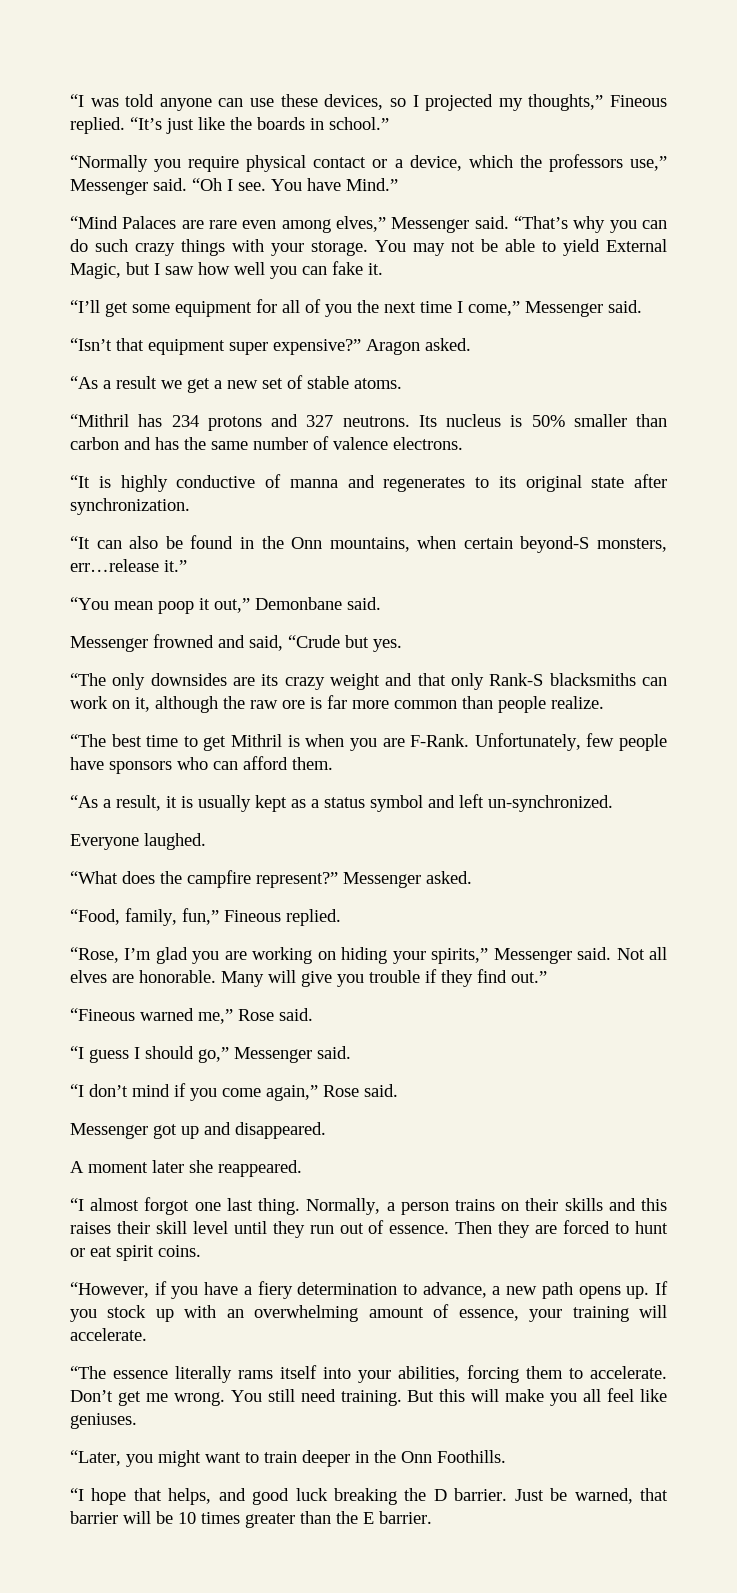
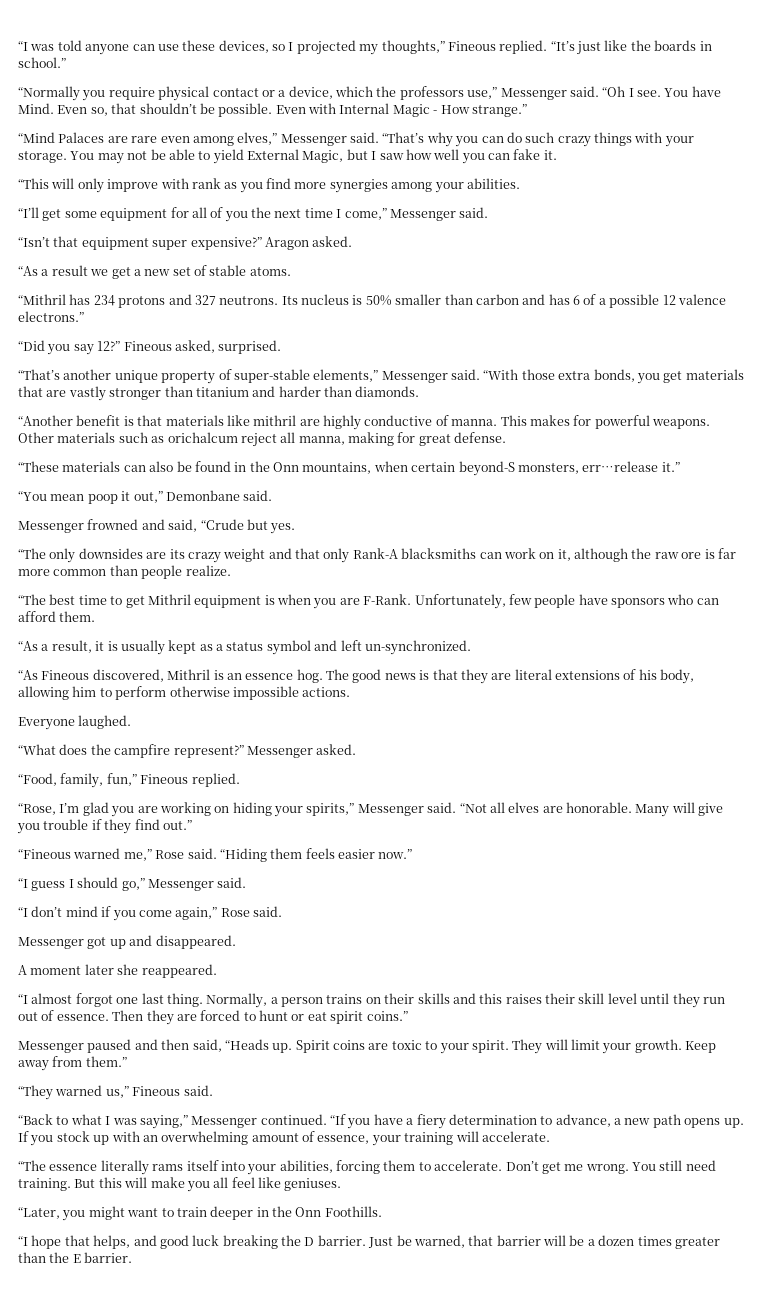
[346,178,398,191] Mind.” -> [18,103,527,117] Mind. Even so, that shouldn’t be possible. Even with Internal Magic - How strange.”
(383, 269) none -> [18,178,520,193] // “This will only improve with rank as you find more synergies among your abilities.
[184,436,463,450] [70,474,667,492] [70,498,190,515] [70,536,90,549] the same number of valence electrons. // “It is highly conductive of manna and regenerates to its original state after synchronization. // “It -> [573,294,726,308] [18,311,84,322] [18,340,282,355] [18,369,744,384] [18,386,420,401] [18,415,710,430] [18,432,507,447] [18,461,121,472] 6 of a possible 12 valence electrons.” // “Did you say 12?” Fineous asked, surprised. // “That’s another unique property of super-stable elements,” Messenger said. “With those extra bonds, you get materials that are vastly stronger than titanium and harder than diamonds. // “Another benefit is that materials like mithril are highly conductive of manna. This makes for powerful weapons. Other materials such as orichalcum reject all manna, making for great defense. // “These materials
[489,673,544,686] Rank-S -> [352,548,398,559] Rank-A
(283, 740) none -> [194,595,262,608] equipment
(613, 803) none -> [18,669,695,684] [18,686,351,700] // “As Fineous discovered, Mithril is an essence hog. The good news is that they are literal extensions of his body, allowing him to perform otherwise impossible actions.
[616,948,645,960] Not -> [459,803,487,813] “Not
(313, 1014) none -> [219,848,413,862] “Hiding them feels easier now.”
[158,1245,201,1257] [70,1281,167,1298] coins. // “However, if -> [366,1011,408,1021] [18,1039,717,1054] [18,1056,127,1071] [18,1085,213,1100] [18,1114,346,1129] coins.” // Messenger paused and then said, “Heads up. Spirit coins are toxic to your spirit. They will limit your growth. Keep away from them.” // “They warned us,” Fineous said. // “Back to what I was saying,” Messenger continued. “If
[178,1512,196,1524] 10 -> [587,1235,635,1246] a dozen

